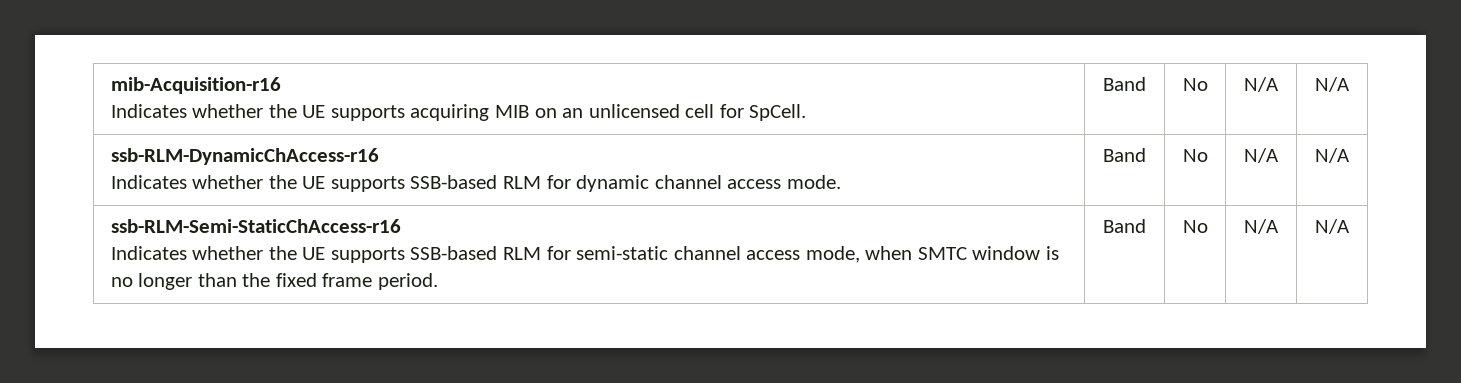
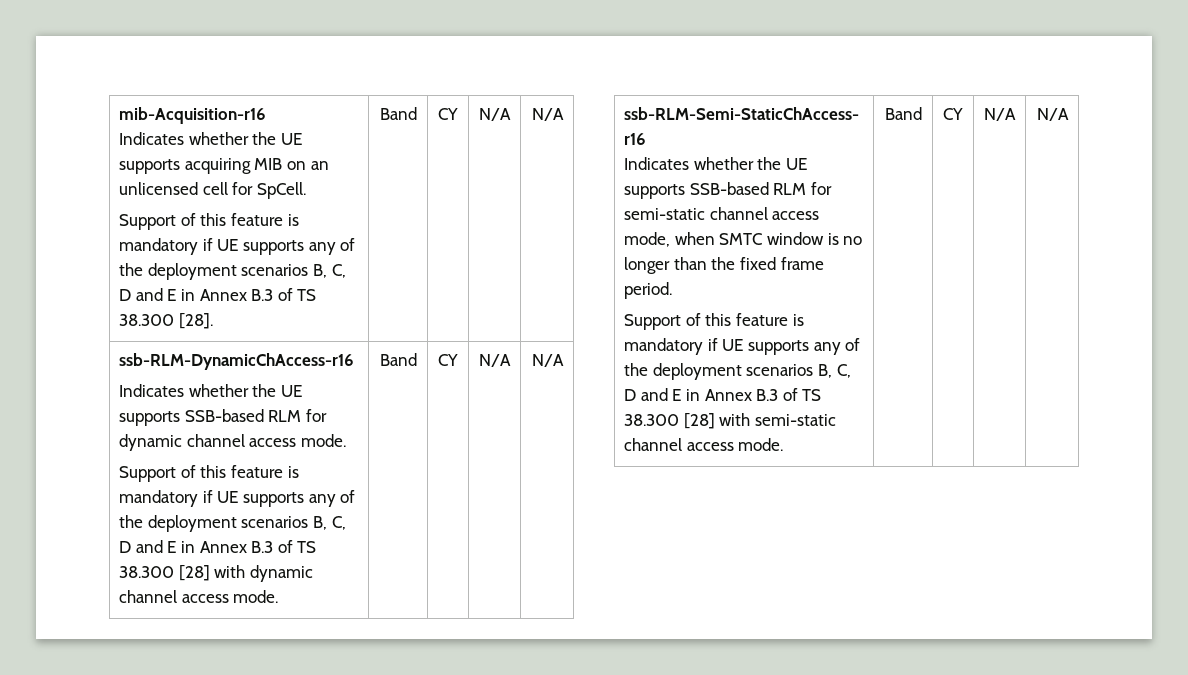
[1103,77,1146,91] [1182,78,1208,91] | Band | No -> [119,213,299,230] [119,238,356,255] [119,263,346,280] [119,288,317,301] [119,313,213,329] [379,107,417,120] [438,108,458,120] // Support of this feature is mandatory if UE supports any of the deployment scenarios B, C, D and E in Annex B.3 of TS 38.300 [28]. | Band | CY
[1103,148,1146,162] [1182,149,1208,162] | Band | No -> [119,465,299,482] [119,490,356,507] [119,515,346,532] [119,540,317,553] [119,565,313,582] [119,590,279,603] [379,353,417,366] [438,354,458,366] // Support of this feature is mandatory if UE supports any of the deployment scenarios B, C, D and E in Annex B.3 of TS 38.300 [28] with dynamic channel access mode. | Band | CY
[1103,219,1146,233] [1182,220,1208,233] | Band | No -> [624,313,804,330] [624,338,861,355] [624,363,851,380] [624,388,822,401] [624,413,836,429] [624,438,784,451] [884,107,922,120] [943,108,963,120] // Support of this feature is mandatory if UE supports any of the deployment scenarios B, C, D and E in Annex B.3 of TS 38.300 [28] with semi-static channel access mode. | Band | CY

